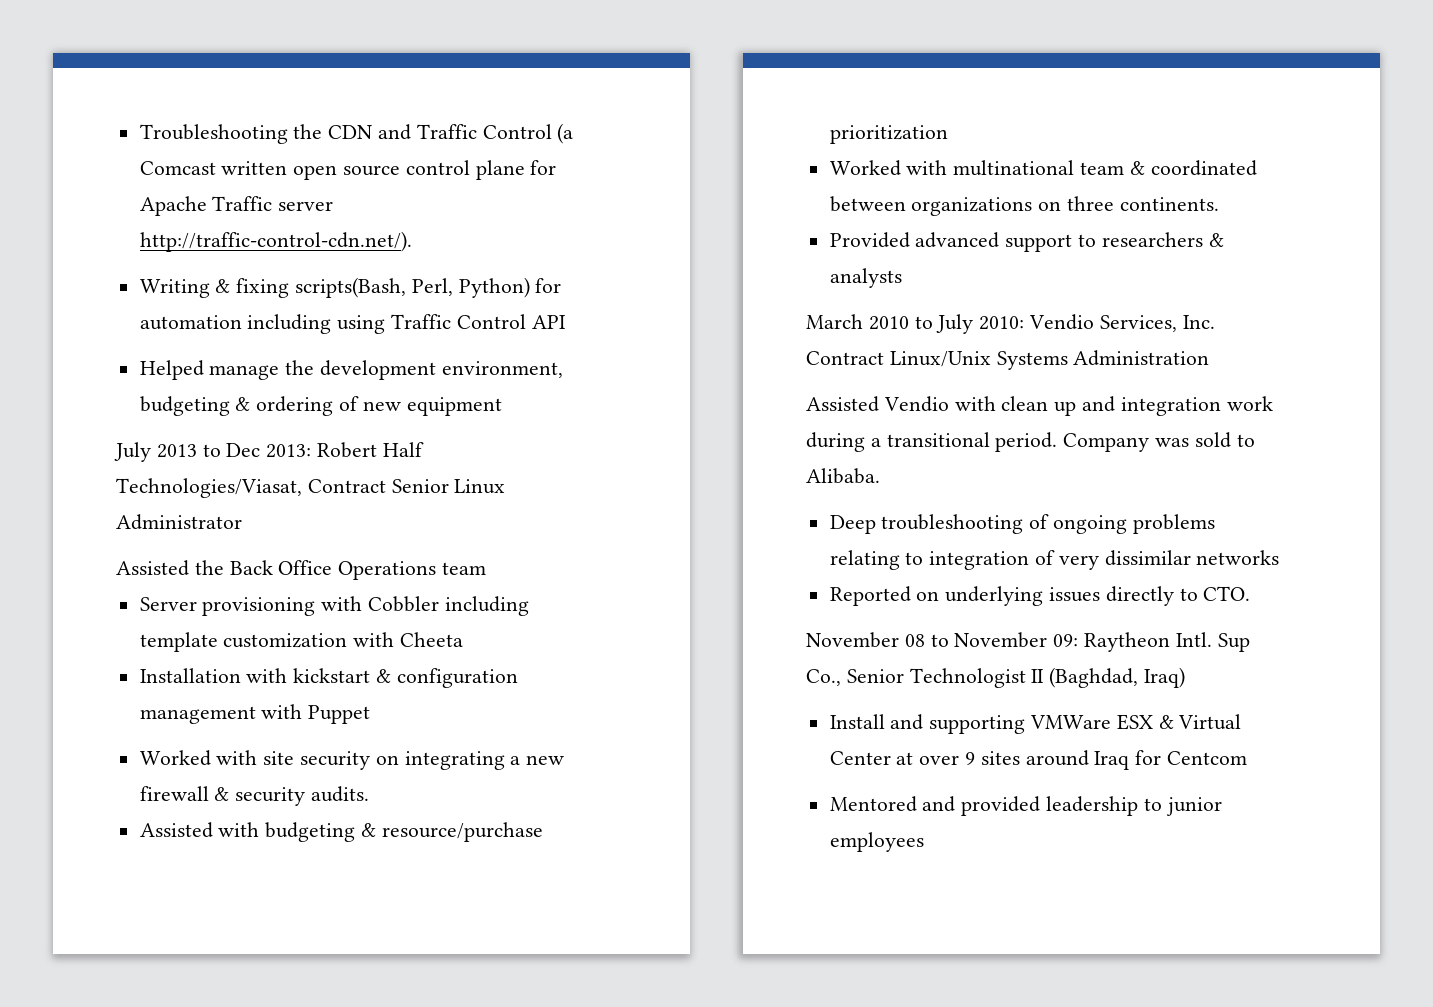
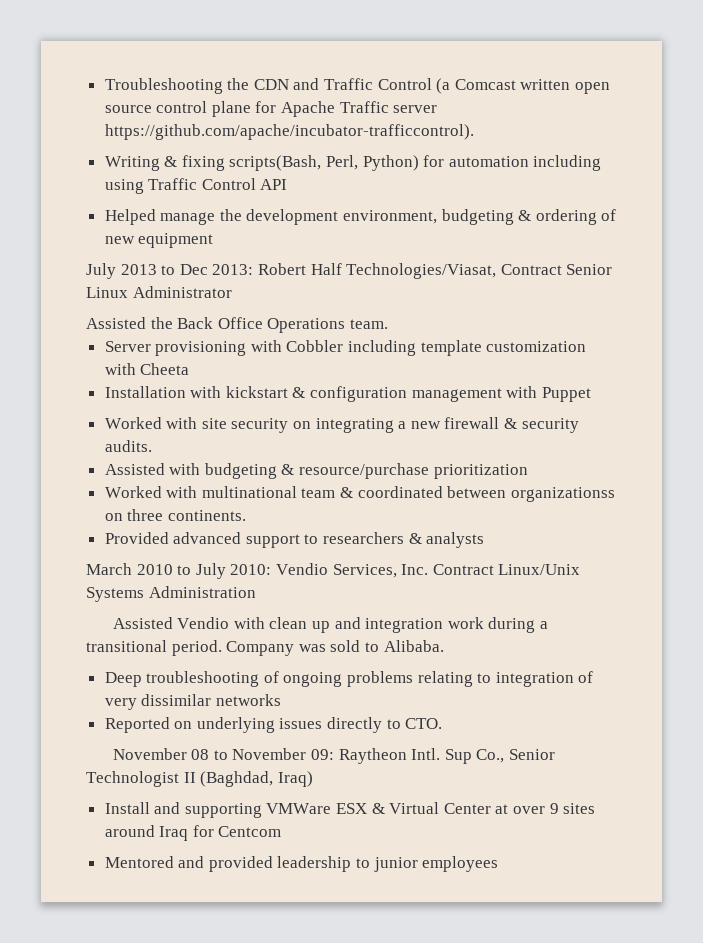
[139,231,412,252] http://traffic-control-cdn.net/). -> [104,124,474,140] https://github.com/apache/incubator-trafficcontrol).
[442,562,487,575] team -> [349,319,388,329] team.
[911,197,1033,216] organizations -> [510,487,615,502] organizationss

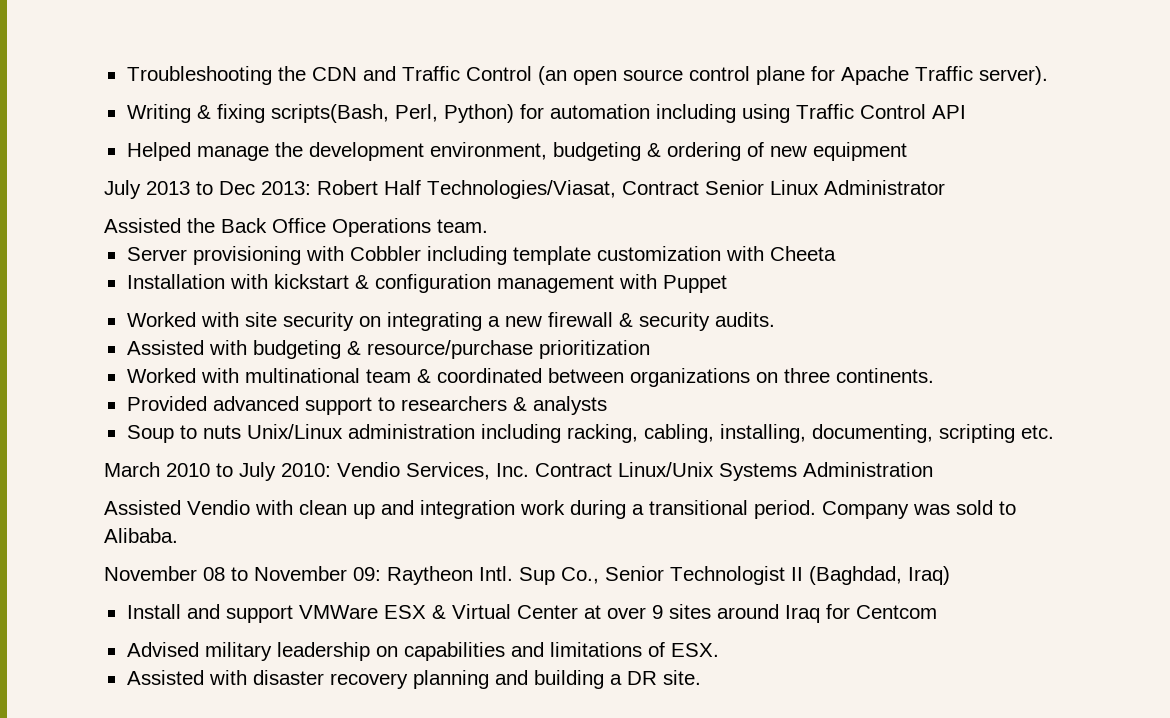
[436,78,571,94] (a Comcast written -> [537,66,567,85] (an
[393,105,438,113] [104,124,474,140] server https://github.com/apache/incubator-trafficcontrol). -> [978,66,1048,85] server).
[510,487,615,502] organizationss -> [629,368,750,387] organizations
(485, 540) none -> [126,424,1054,443] // Soup to nuts Unix/Linux administration including racking, cabling, installing, documenting, scripting etc.
[104,671,594,687] [104,694,281,710] [104,717,443,733] // Deep troubleshooting of ongoing problems relating to integration of very dissimilar networks // Reported on underlying issues directly to CTO. -> (178, 535) none
[184,803,262,818] supporting -> [225,605,293,623] support
[104,856,499,872] Mentored and provided leadership to junior employees -> [126,642,719,661] [126,670,701,689] Advised military leadership on capabilities and limitations of ESX. // Assisted with disaster recovery planning and building a DR site.

